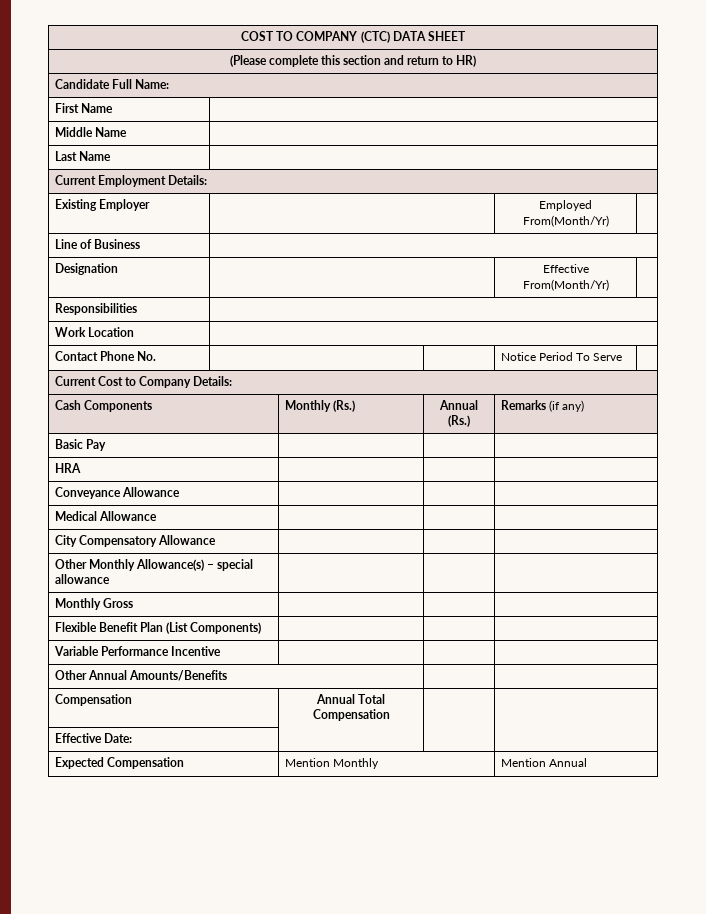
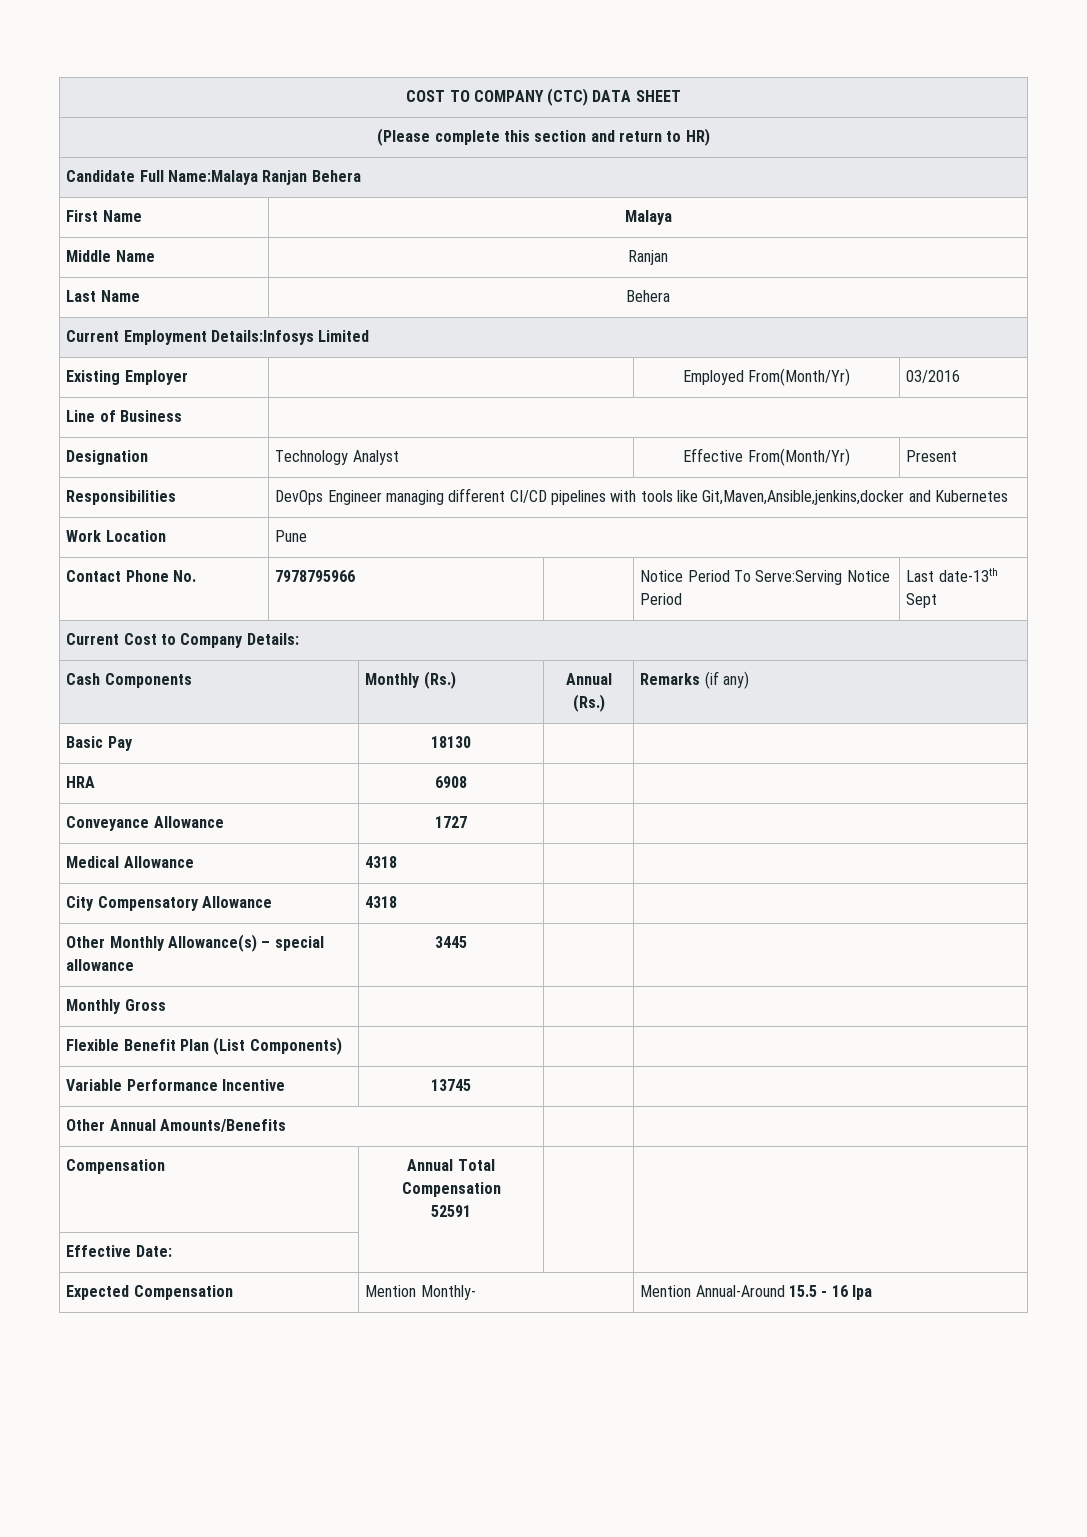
[135,79,170,89] Name: -> [168,170,361,185] Name:Malaya Ranjan Behera
(114, 108) none -> [624,210,672,225] Malaya
(128, 132) none -> [628,250,668,265] Ranjan
(112, 156) none -> [626,290,670,302] Behera
[168,175,208,185] Details: -> [211,330,370,345] Details:Infosys Limited
(609, 221) none -> [906,370,961,383] 03/2016
(118, 269) none -> [275,450,399,465] Technology Analyst
(609, 285) none -> [906,450,958,462] Present
(137, 309) none -> [275,488,1008,505] DevOps Engineer managing different CI/CD pipelines with tools like Git,Maven,Ansible,jenkins,docker and Kubernetes
(135, 332) none -> [275,530,308,542] Pune
(157, 356) none -> [275,570,356,582] 7978795966
[593,353,623,361] Serve | -> [755,570,890,585] [640,593,683,605] [906,568,998,582] [906,593,938,608] Serve:Serving Notice Period | Last date-13th Sept
(107, 445) none -> [431,736,471,748] 18130
(81, 468) none -> [435,776,467,788] 6908
(181, 492) none -> [435,816,467,828] 1727
(158, 516) none -> [365,856,398,868] 4318
(217, 540) none -> [365,896,398,908] 4318
(110, 579) none -> [435,936,467,948] 3445
(222, 651) none -> [431,1079,471,1091] 13745
(390, 715) none -> [431,1205,471,1217] // 52591
[333,758,380,769] [500,758,588,767] Monthly | Mention Annual -> [420,1285,476,1300] [640,1285,873,1300] Monthly- | Mention Annual-Around 15.5 - 16 lpa

